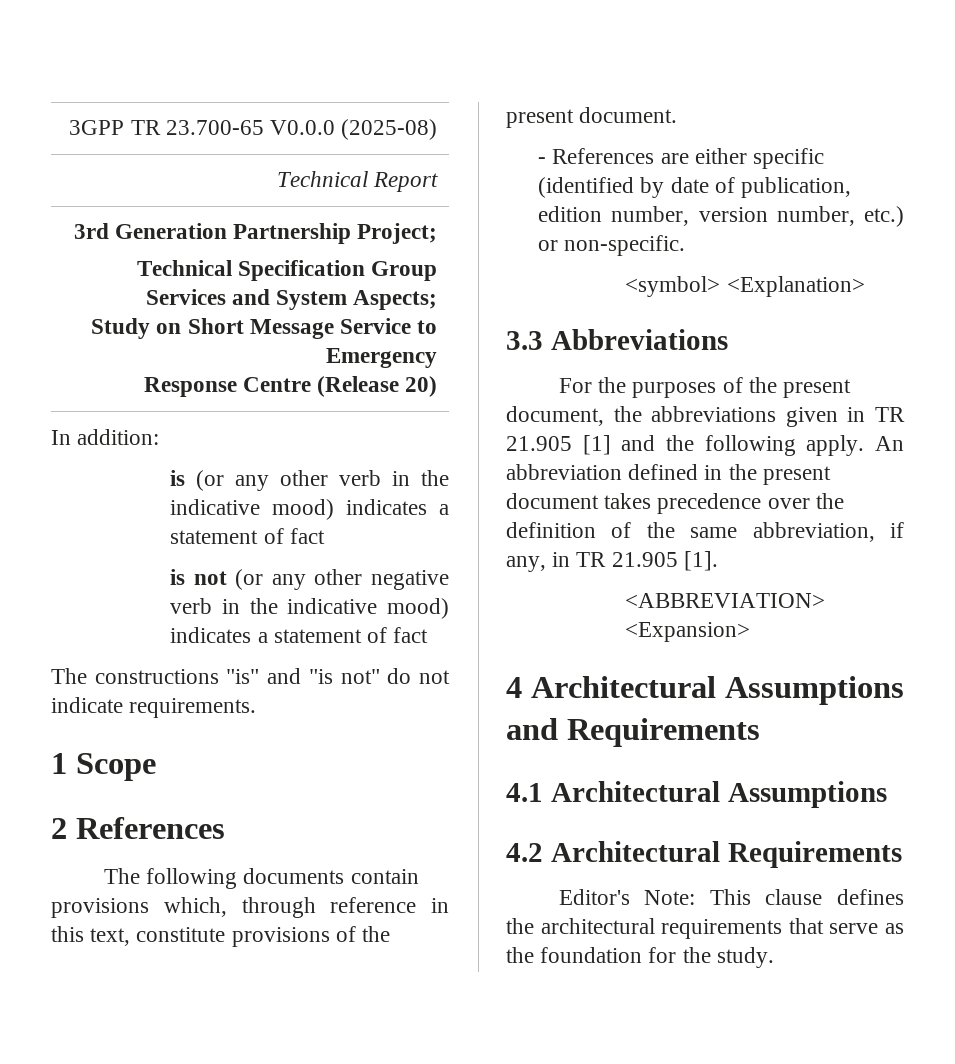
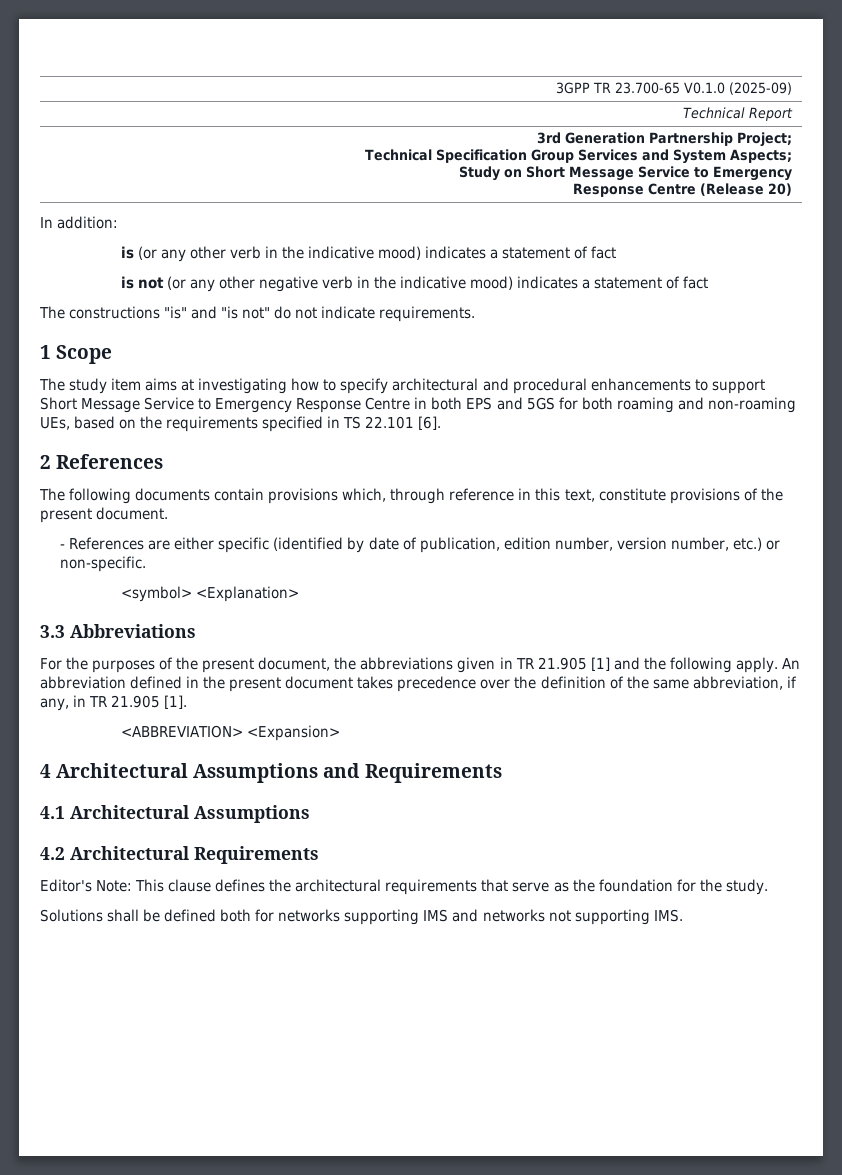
[269,119,438,140] V0.0.0 (2025-08) -> [684,82,793,95] V0.1.0 (2025-09)
(156, 767) none -> [39,378,765,394] [40,397,796,413] [40,416,442,432] // The study item aims at investigating how to specify architectural and procedural enhancements to support Short Message Service to Emergency Response Centre in both EPS and 5GS for both roaming and non-roaming UEs, based on the requirements specified in TS 22.101 [6].
(774, 957) none -> [40,909,683,925] // Solutions shall be defined both for networks supporting IMS and networks not supporting IMS.

